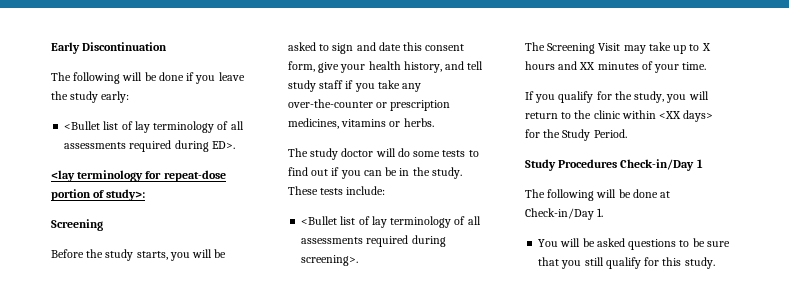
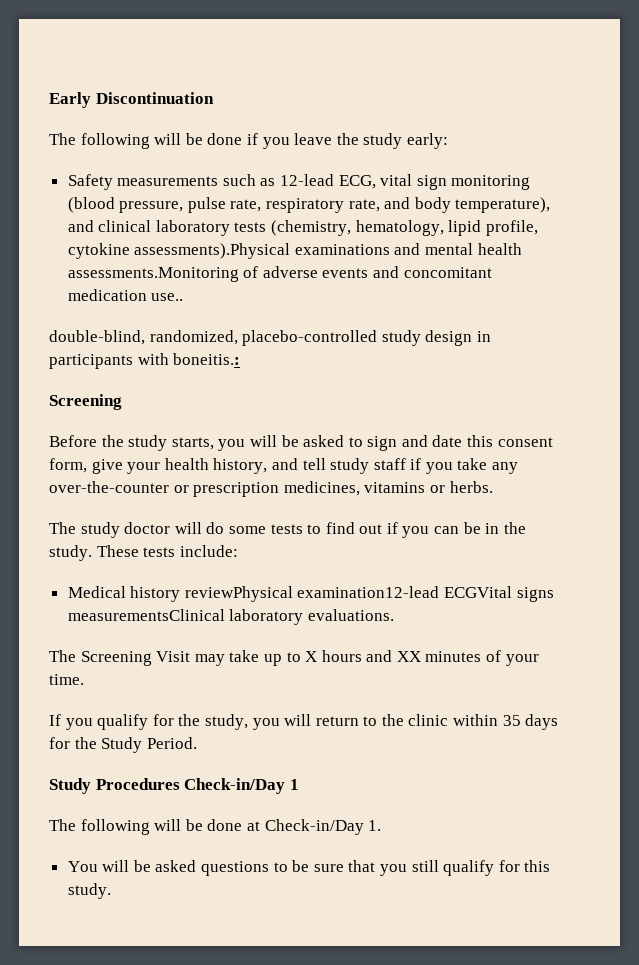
[64,121,244,133] [64,140,235,152] [51,170,226,182] [51,189,146,201] <Bullet list of lay terminology of all assessments required during ED>. // <lay terminology for repeat-dose portion of study>: -> [67,174,531,190] [67,197,551,213] [67,220,538,236] [67,243,522,259] [67,266,492,282] [67,289,184,301] [49,330,491,346] [49,353,241,369] Safety measurements such as 12-lead ECG, vital sign monitoring (blood pressure, pulse rate, respiratory rate, and body temperature), and clinical laboratory tests (chemistry, hematology, lipid profile, cytokine assessments).Physical examinations and mental health assessments.Monitoring of adverse events and concomitant medication use.. // double-blind, randomized, placebo-controlled study design in participants with boneitis.:
[301,216,481,228] [301,235,446,247] [301,255,359,266] <Bullet list of lay terminology of all assessments required during screening>. -> [67,586,554,602] [67,609,394,625] Medical history reviewPhysical examination12-lead ECGVital signs measurementsClinical laboratory evaluations.
[659,110,714,122] <XX days> -> [502,714,559,730] 35 days

